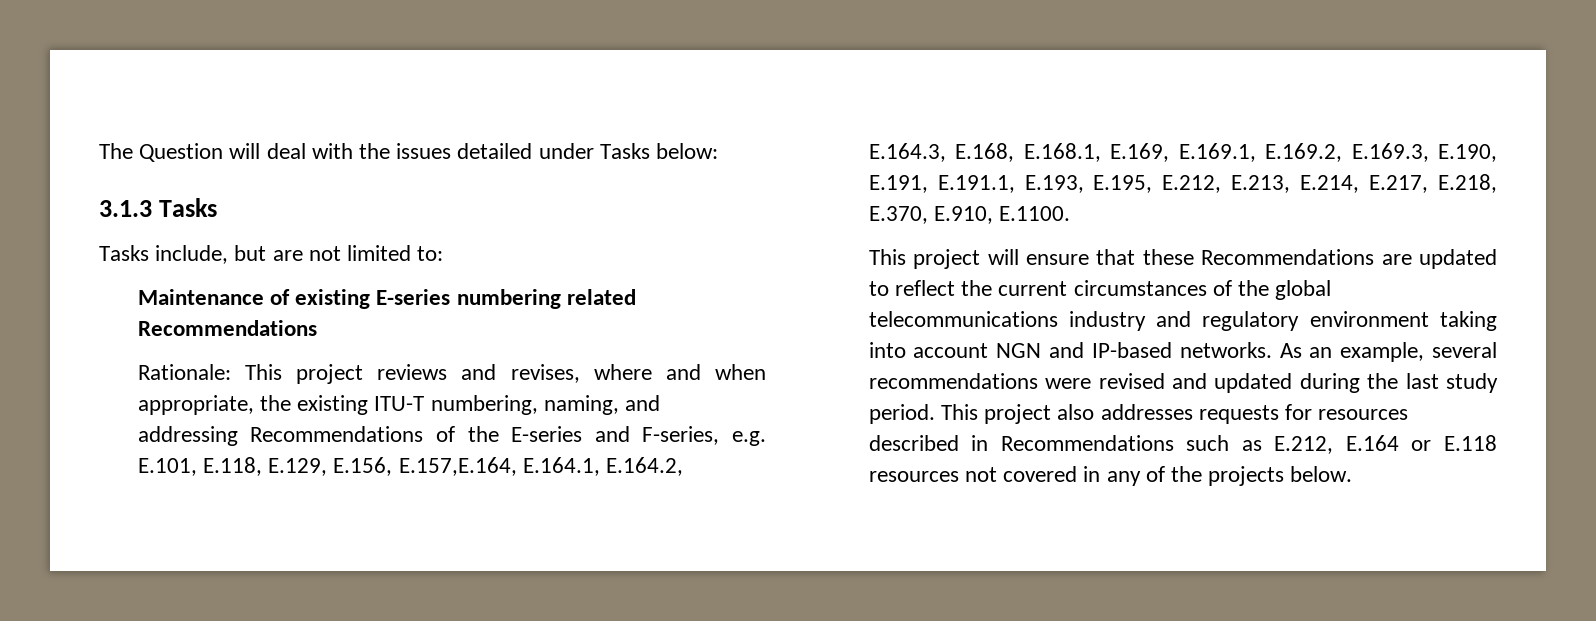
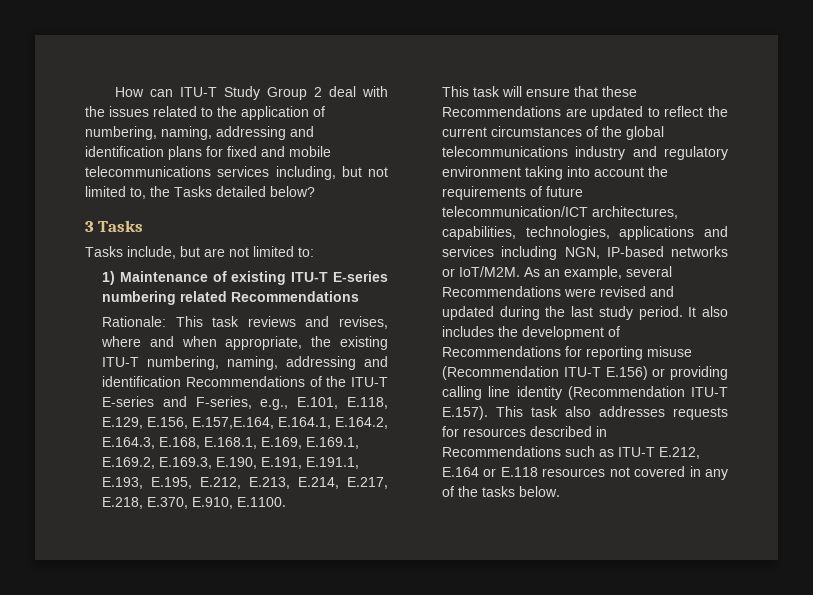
[99,143,719,162] [99,200,152,217] The Question will deal with the issues detailed under Tasks below: // 3.1.3 -> [115,86,389,100] [85,106,325,120] [85,126,314,140] [85,146,331,160] [85,166,388,180] [85,186,315,199] [85,221,94,232] How can ITU-T Study Group 2 deal with the issues related to the application of numbering, naming, addressing and identification plans for fixed and mobile telecommunications services including, but not limited to, the Tasks detailed below? // 3
(444, 253) none -> [101,271,115,285] 1)
(371, 299) none -> [291,272,329,282] ITU-T
[296,364,364,384] project -> [212,316,240,327] task
[624,395,660,411] [137,426,238,446] and addressing -> [285,356,388,370] [101,376,181,387] addressing and identification
(499, 434) none -> [351,377,389,387] ITU-T
[731,431,766,446] e.g. -> [260,399,289,410] e.g.,
[913,249,981,269] project -> [472,86,500,97] task
[996,342,1272,358] NGN and IP-based networks. -> [647,166,668,177] [441,186,583,200] [441,206,678,219] [441,226,728,240] [441,246,728,260] [441,266,520,277] the requirements of future telecommunication/ICT architectures, capabilities, technologies, applications and services including NGN, IP-based networks or IoT/M2M.
[868,373,1038,389] recommendations -> [441,286,561,297] Recommendations
[940,404,1052,424] This project -> [688,306,728,317] [441,326,620,340] [441,346,692,360] [441,366,728,380] [441,386,728,400] [441,406,558,420] It also includes the development of Recommendations for reporting misuse (Recommendation ITU-T E.156) or providing calling line identity (Recommendation ITU-T E.157). This task
(1262, 445) none -> [617,447,655,457] ITU-T
[1208,466,1285,486] projects -> [481,486,515,497] tasks

